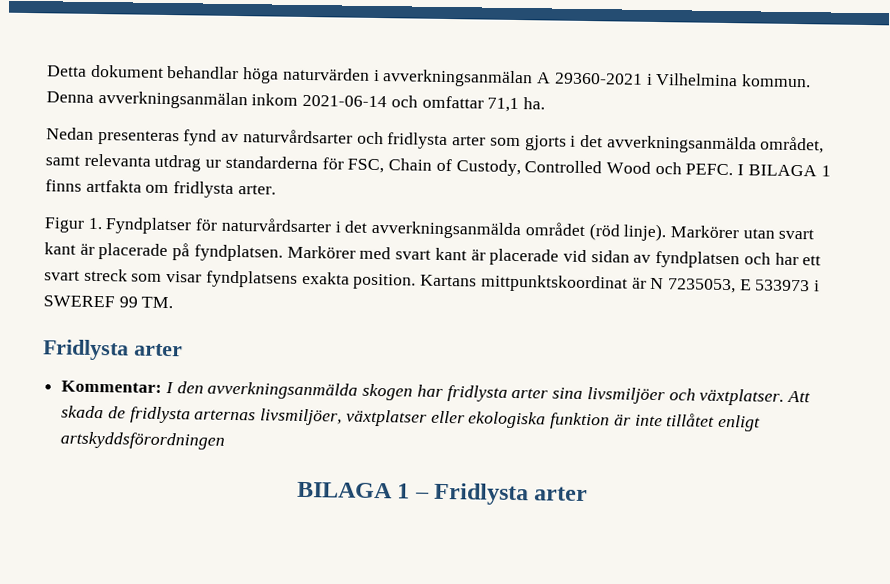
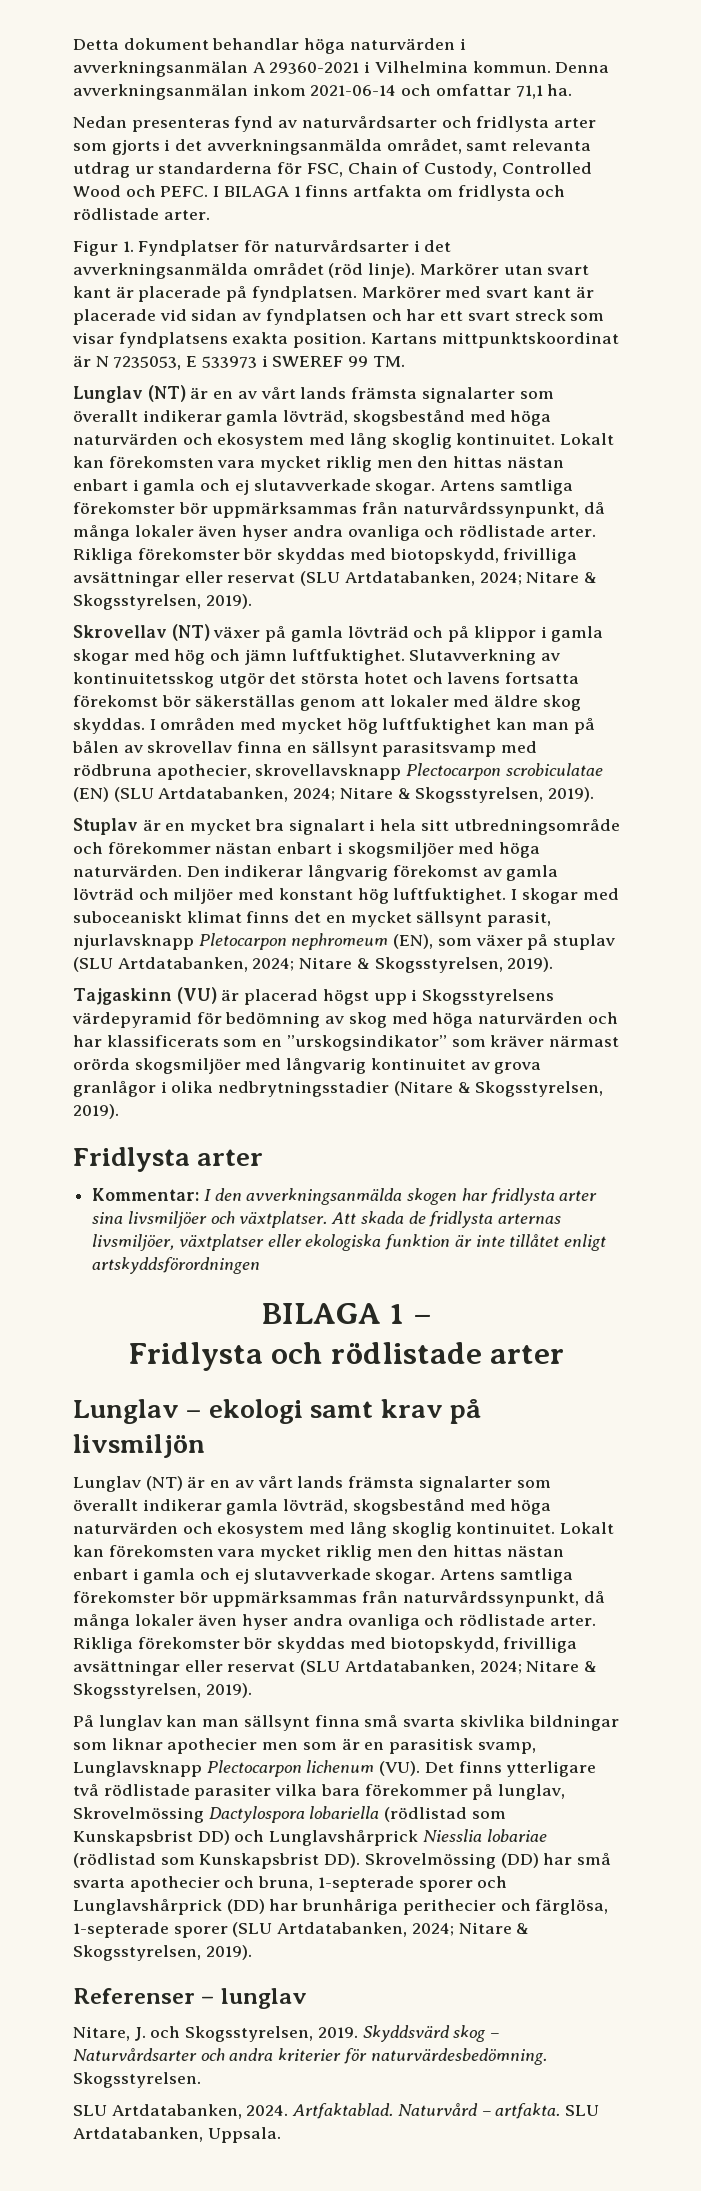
(235, 189) none -> [535,185,566,197] [73,208,159,220] och rödlistade
(174, 302) none -> [73,385,554,403] [73,410,552,426] [73,433,615,449] [73,456,564,472] [73,479,573,495] [73,502,605,518] [73,525,596,541] [73,548,578,564] [73,571,598,587] [73,594,252,610] [73,624,604,642] [73,649,561,665] [73,672,580,688] [73,695,581,711] [73,718,595,734] [72,741,538,757] [73,763,603,780] [73,787,595,803] [73,818,620,835] [73,842,541,858] [73,865,559,881] [73,888,619,904] [73,911,552,927] [73,933,616,950] [73,957,554,973] [73,987,555,1005] [72,1012,618,1028] [73,1035,620,1051] [73,1058,542,1074] [73,1081,604,1097] [73,1104,119,1119] // Lunglav (NT) är en av vårt lands främsta signalarter som överallt indikerar gamla lövträd, skogsbestånd med höga naturvärden och ekosystem med lång skoglig kontinuitet. Lokalt kan förekomsten vara mycket riklig men den hittas nästan enbart i gamla och ej slutavverkade skogar. Artens samtliga förekomster bör uppmärksammas från naturvårdssynpunkt, då många lokaler även hyser andra ovanliga och rödlistade arter. Rikliga förekomster bör skyddas med biotopskydd, frivilliga avsättningar eller reservat (SLU Artdatabanken, 2024; Nitare & Skogsstyrelsen, 2019). // Skrovellav (NT) växer på gamla lövträd och på klippor i gamla skogar med hög och jämn luftfuktighet. Slutavverkning av kontinuitetsskog utgör det största hotet och lavens fortsatta förekomst bör säkerställas genom att lokaler med äldre skog skyddas. I områden med mycket hög luftfuktighet kan man på bålen av skrovellav finna en sällsynt parasitsvamp med rödbruna apothecier, skrovellavsknapp Plectocarpon scrobiculatae (EN) (SLU Artdatabanken, 2024; Nitare & Skogsstyrelsen, 2019). // Stuplav är en mycket bra signalart i hela sitt utbredningsområde och förekommer nästan enbart i skogsmiljöer med höga naturvärden. Den indikerar långvarig förekomst av gamla lövträd och miljöer med konstant hög luftfuktighet. I skogar med suboceaniskt klimat finns det en mycket sällsynt parasit, njurlavsknapp Pletocarpon nephromeum (EN), som växer på stuplav (SLU Artdatabanken, 2024; Nitare & Skogsstyrelsen, 2019). // Tajgaskinn (VU) är placerad högst upp i Skogsstyrelsens värdepyramid för bedömning av skog med höga naturvärden och har klassificerats som en ”urskogsindikator” som kräver närmast orörda skogsmiljöer med långvarig kontinuitet av grova granlågor i olika nedbrytningsstadier (Nitare & Skogsstyrelsen, 2019).
[432,482,589,506] Fridlysta arter -> [128,1342,565,1371] [73,1399,482,1424] [73,1434,205,1458] [73,1476,551,1492] [73,1499,552,1515] [73,1522,615,1538] [73,1545,564,1561] [73,1568,573,1584] [73,1591,605,1607] [73,1614,596,1630] [73,1637,578,1653] [73,1660,598,1676] [73,1683,252,1699] [73,1715,619,1731] [73,1738,536,1754] [73,1760,597,1777] [73,1784,566,1800] [73,1806,506,1823] [73,1829,547,1846] [73,1853,612,1869] [73,1876,508,1892] [73,1899,609,1915] [73,1922,530,1938] [73,1945,252,1961] [73,1988,307,2009] [73,2025,500,2042] [73,2048,547,2065] [73,2072,201,2088] [73,2103,600,2119] [73,2127,281,2143] // Fridlysta och rödlistade arter // Lunglav – ekologi samt krav på livsmiljön // Lunglav (NT) är en av vårt lands främsta signalarter som överallt indikerar gamla lövträd, skogsbestånd med höga naturvärden och ekosystem med lång skoglig kontinuitet. Lokalt kan förekomsten vara mycket riklig men den hittas nästan enbart i gamla och ej slutavverkade skogar. Artens samtliga förekomster bör uppmärksammas från naturvårdssynpunkt, då många lokaler även hyser andra ovanliga och rödlistade arter. Rikliga förekomster bör skyddas med biotopskydd, frivilliga avsättningar eller reservat (SLU Artdatabanken, 2024; Nitare & Skogsstyrelsen, 2019). // På lunglav kan man sällsynt finna små svarta skivlika bildningar som liknar apothecier men som är en parasitisk svamp, Lunglavsknapp Plectocarpon lichenum (VU). Det finns ytterligare två rödlistade parasiter vilka bara förekommer på lunglav, Skrovelmössing Dactylospora lobariella (rödlistad som Kunskapsbrist DD) och Lunglavshårprick Niesslia lobariae (rödlistad som Kunskapsbrist DD). Skrovelmössing (DD) har små svarta apothecier och bruna, 1-septerade sporer och Lunglavshårprick (DD) har brunhåriga perithecier och färglösa, 1-septerade sporer (SLU Artdatabanken, 2024; Nitare & Skogsstyrelsen, 2019). // Referenser – lunglav // Nitare, J. och Skogsstyrelsen, 2019. Skyddsvärd skog – Naturvårdsarter och andra kriterier för naturvärdesbedömning. Skogsstyrelsen. // SLU Artdatabanken, 2024. Artfaktablad. Naturvård – artfakta. SLU Artdatabanken, Uppsala.

